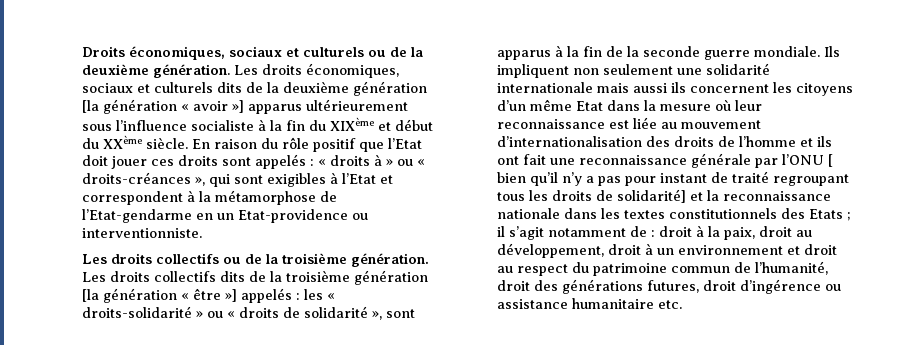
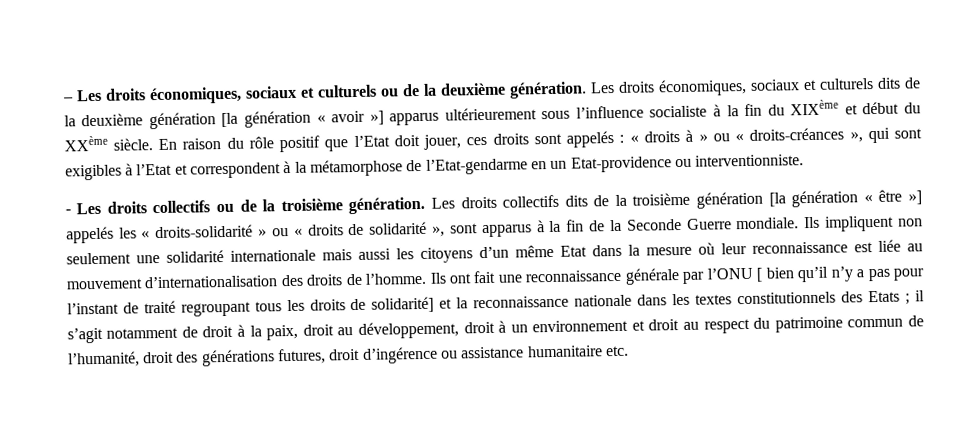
[82,46,126,57] Droits -> [62,88,146,102] – Les droits
[111,156,148,169] jouer -> [423,134,462,150] jouer,
(203, 233) none -> [64,209,71,215] -
[296,293,301,300] : -> (114, 235) none
[643,46,751,60] seconde guerre -> [626,218,732,231] Seconde Guerre
[671,82,770,93] ils concernent -> (391, 254) none
[739,136,833,147] l’homme et ils -> [365,272,447,285] l’homme. Ils
[660,173,708,183] instant -> [66,302,119,315] l’instant
[651,230,656,237] : -> (198, 332) none

